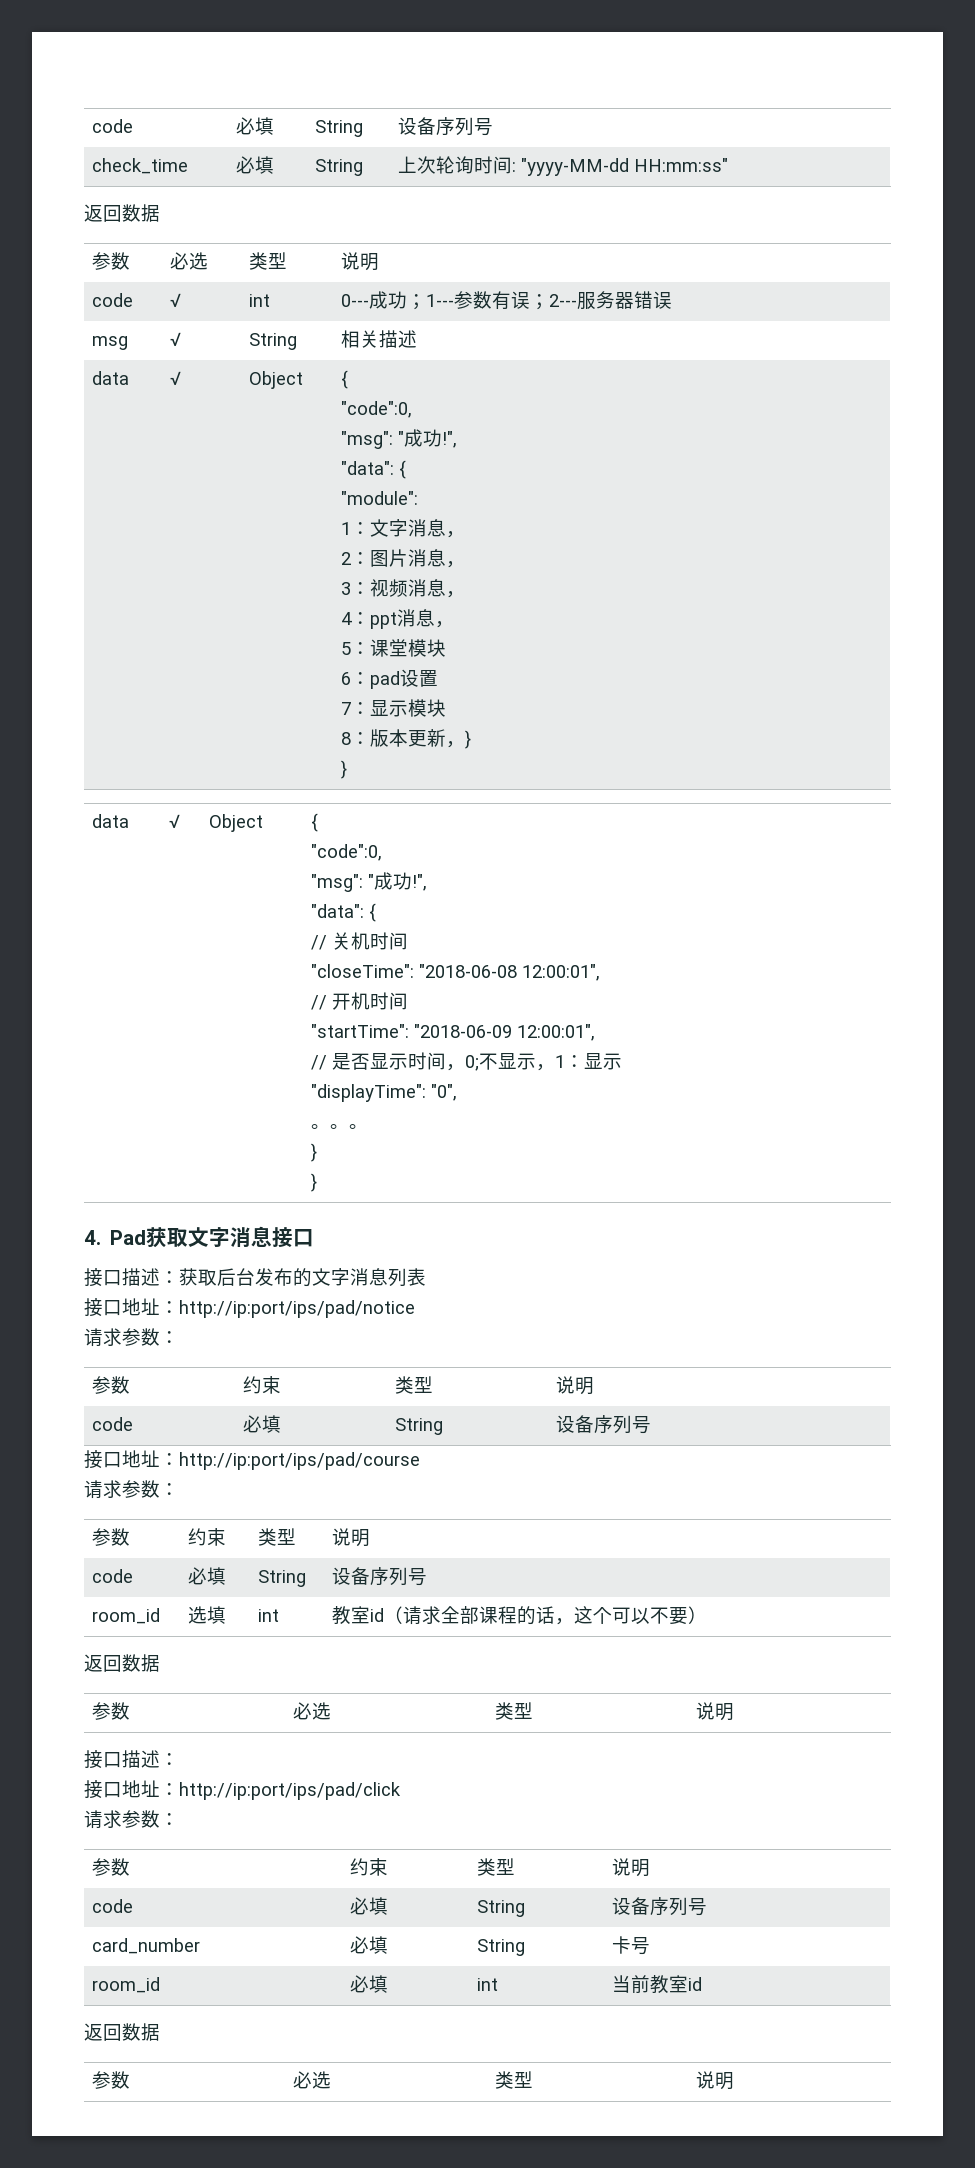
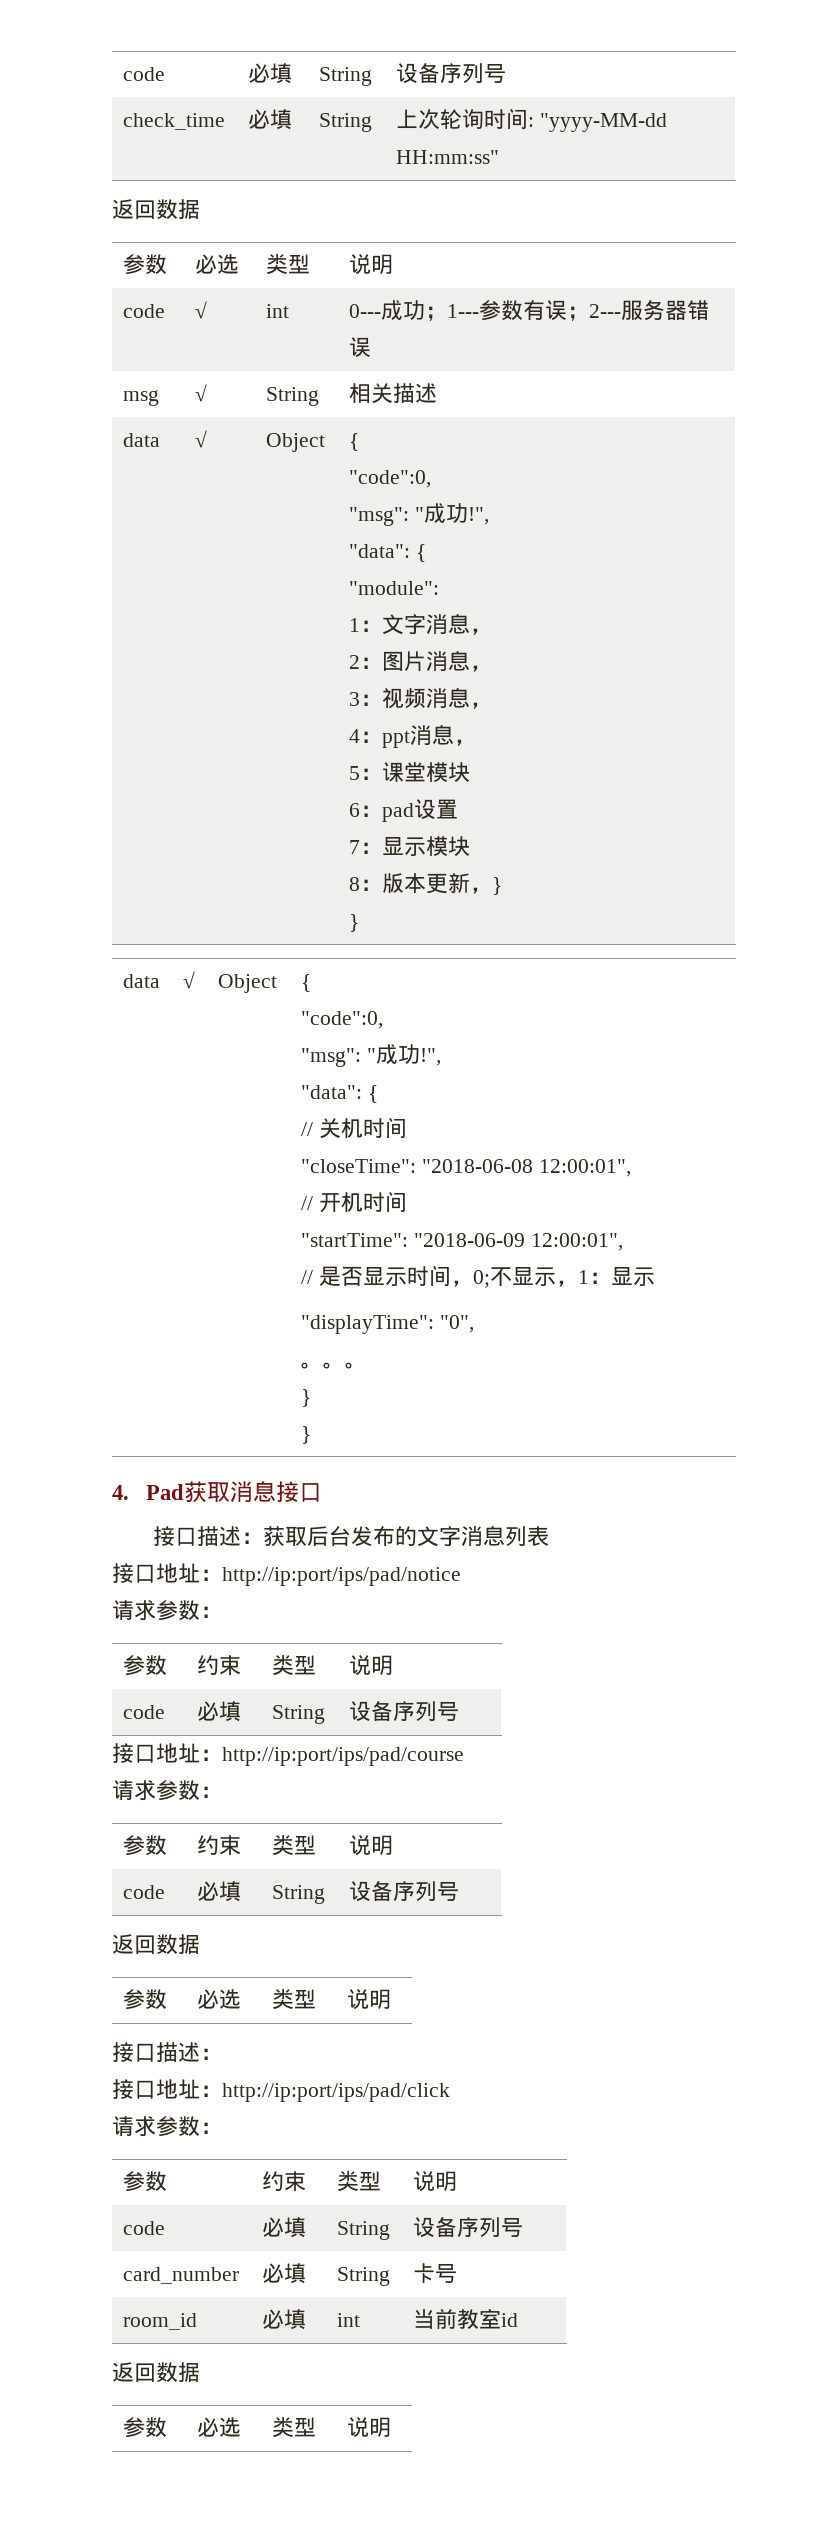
[188,1227,231,1247] 文字 -> (231, 1492) none
[91,1608,160,1624] [187,1606,226,1624] [257,1609,279,1622] [331,1606,707,1625] // room_id | 选填 | int | 教室id（请求全部课程的话，这个可以不要） -> (460, 1891) none

